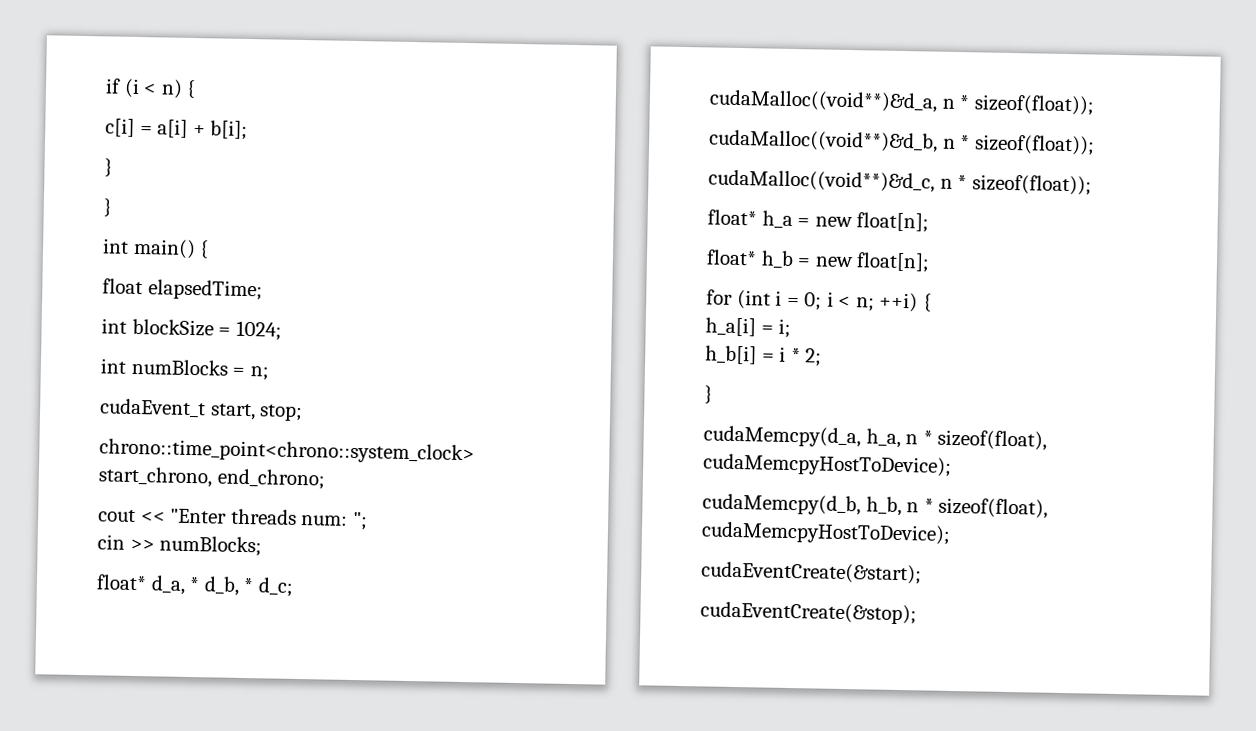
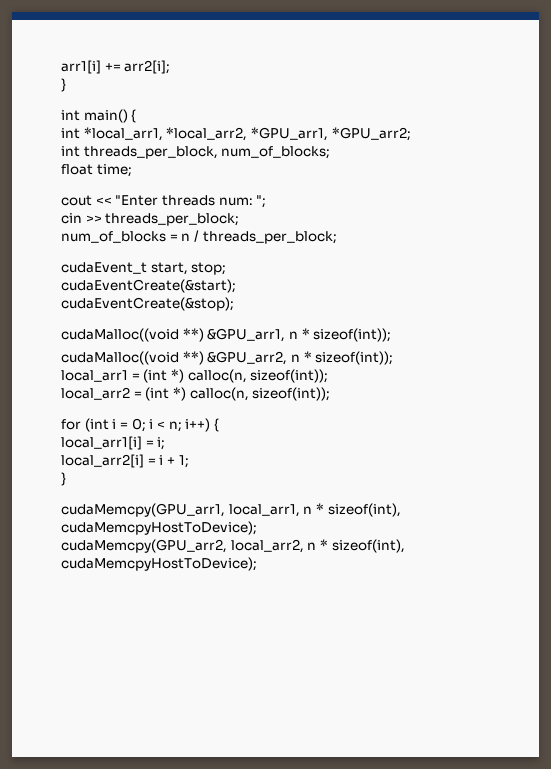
[105,78,197,99] [105,118,249,140] [104,158,113,177] [103,198,112,217] [102,238,210,260] [102,278,263,301] [101,318,282,341] [100,358,269,381] [99,398,304,422] [99,438,475,465] [98,466,326,490] if (i < n) { // c[i] = a[i] + b[i]; // } // } // int main() { // float elapsedTime; // int blockSize = 1024; // int numBlocks = n; // cudaEvent_t start, stop; // chrono::time_point<chrono::system_clock> start_chrono, end_chrono; -> [61,60,171,74] [61,78,66,92] [61,109,137,123] [61,127,411,141] [61,146,331,159] [61,164,132,177] arr1[i] += arr2[i]; // } // int main() { // int *local_arr1, *local_arr2, *GPU_arr1, *GPU_arr2; // int threads_per_block, num_of_blocks; // float time;
[159,535,263,557] [96,574,294,597] [709,89,1095,116] [708,129,1095,156] [708,169,1092,196] [707,209,930,233] [706,249,931,273] numBlocks; // float* d_a, * d_b, * d_c; // cudaMalloc((void**)&d_a, n * sizeof(float)); // cudaMalloc((void**)&d_b, n * sizeof(float)); // cudaMalloc((void**)&d_c, n * sizeof(float)); // float* h_a = new float[n]; // float* h_b = new float[n]; -> [105,213,240,226] [61,230,337,244] [61,262,227,275] [61,279,236,293] [61,297,234,311] [61,328,392,342] [61,351,394,365] [61,369,329,383] [61,387,331,401] threads_per_block; // num_of_blocks = n / threads_per_block; // cudaEvent_t start, stop; // cudaEventCreate(&start); // cudaEventCreate(&stop); // cudaMalloc((void **) &GPU_arr1, n * sizeof(int)); // cudaMalloc((void **) &GPU_arr2, n * sizeof(int)); // local_arr1 = (int *) calloc(n, sizeof(int)); // local_arr2 = (int *) calloc(n, sizeof(int));
[879,292,932,313] [705,317,756,337] ++i) { // h_a[i] -> [185,418,219,432] [61,436,142,450] i++) { // local_arr1[i]
[705,345,757,365] h_b[i] -> [61,454,144,468] local_arr2[i]
[790,347,823,367] [704,385,713,404] [703,425,1048,451] [703,453,952,477] [702,493,1049,519] [701,521,951,545] [701,561,922,585] [700,601,917,625] * 2; // } // cudaMemcpy(d_a, h_a, n * sizeof(float), cudaMemcpyHostToDevice); // cudaMemcpy(d_b, h_b, n * sizeof(float), cudaMemcpyHostToDevice); // cudaEventCreate(&start); // cudaEventCreate(&stop); -> [166,455,189,468] [61,472,66,486] [61,503,401,517] [61,521,257,535] [61,539,405,553] [61,557,257,571] + 1; // } // cudaMemcpy(GPU_arr1, local_arr1, n * sizeof(int), cudaMemcpyHostToDevice); // cudaMemcpy(GPU_arr2, local_arr2, n * sizeof(int), cudaMemcpyHostToDevice);

